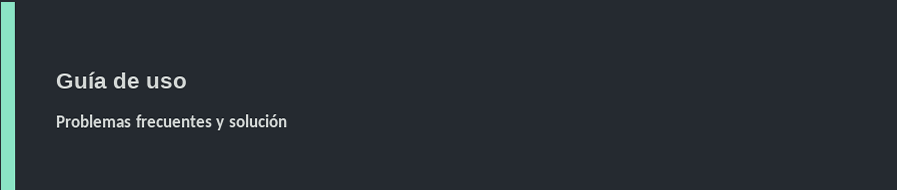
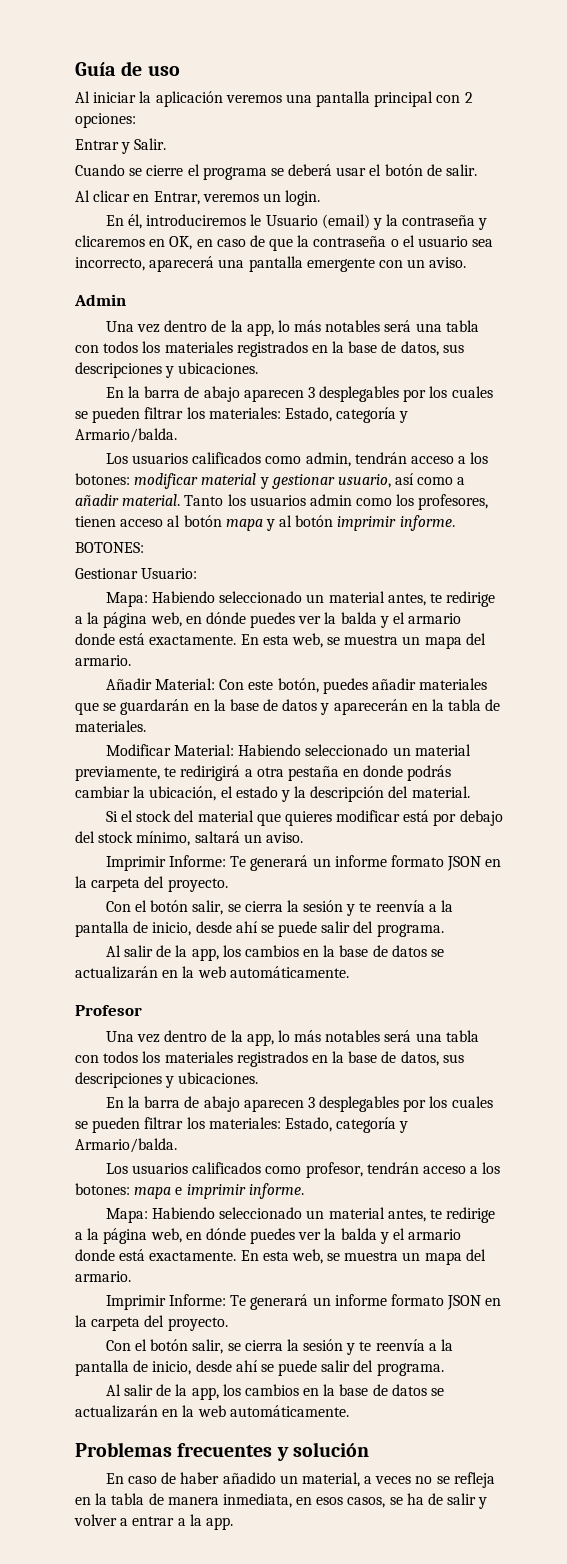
[56,114,288,131] Problemas frecuentes y solución -> [75,91,473,107] [75,113,136,128] [75,138,167,154] [75,164,478,180] [75,190,321,206] [105,214,488,230] [75,235,494,251] [75,256,467,272] [74,294,126,306] [105,320,479,336] [75,341,464,357] [75,362,259,378] [105,386,493,402] [75,407,409,423] [75,428,177,443] [105,452,489,467] [75,473,466,489] [75,494,489,510] [75,515,455,531] [75,542,144,553] [75,568,198,579] [105,591,496,607] [75,612,462,628] [75,633,486,649] [75,655,131,666] [105,678,488,694] [75,699,501,715] [75,720,146,732] [105,744,471,756] [75,765,452,781] [75,786,470,802] [105,810,503,826] [75,831,303,846] [105,855,502,871] [75,876,228,892] [105,900,454,916] [75,921,444,937] [105,945,445,961] [75,966,349,979] [75,1005,142,1016] [105,1030,479,1046] [75,1051,464,1067] [75,1072,259,1088] [105,1096,493,1112] [75,1117,409,1133] [75,1138,177,1153] [105,1162,501,1178] [75,1183,304,1199] [105,1207,496,1223] [75,1228,462,1244] [75,1249,486,1265] [75,1271,131,1282] [105,1294,502,1310] [75,1315,228,1331] [105,1339,454,1355] [75,1360,444,1376] [105,1384,445,1400] [75,1405,349,1418] [75,1442,369,1461] [105,1472,495,1488] [75,1493,488,1509] [74,1514,233,1530] Al iniciar la aplicación veremos una pantalla principal con 2 opciones: // Entrar y Salir. // Cuando se cierre el programa se deberá usar el botón de salir. // Al clicar en Entrar, veremos un login. // En él, introduciremos le Usuario (email) y la contraseña y clicaremos en OK, en caso de que la contraseña o el usuario sea incorrecto, aparecerá una pantalla emergente con un aviso. // Admin // Una vez dentro de la app, lo más notables será una tabla con todos los materiales registrados en la base de datos, sus descripciones y ubicaciones. // En la barra de abajo aparecen 3 desplegables por los cuales se pueden filtrar los materiales: Estado, categoría y Armario/balda. // Los usuarios calificados como admin, tendrán acceso a los botones: modificar material y gestionar usuario, así como a añadir material. Tanto los usuarios admin como los profesores, tienen acceso al botón mapa y al botón imprimir informe. // BOTONES: // Gestionar Usuario: // Mapa: Habiendo seleccionado un material antes, te redirige a la página web, en dónde puedes ver la balda y el armario donde está exactamente. En esta web, se muestra un mapa del armario. // Añadir Material: Con este botón, puedes añadir materiales que se guardarán en la base de datos y aparecerán en la tabla de materiales. // Modificar Material: Habiendo seleccionado un material previamente, te redirigirá a otra pestaña en donde podrás cambiar la ubicación, el estado y la descripción del material. // Si el stock del material que quieres modificar está por debajo del stock mínimo, saltará un aviso. // Imprimir Informe: Te generará un informe formato JSON en la carpeta del proyecto. // Con el botón salir, se cierra la sesión y te reenvía a la pantalla de inicio, desde ahí se puede salir del programa. // Al salir de la app, los cambios en la base de datos se actualizarán en la web automáticamente. // Profesor // Una vez dentro de la app, lo más notables será una tabla con todos los materiales registrados en la base de datos, sus descripciones y ubicaciones. // En la barra de abajo aparecen 3 desplegables por los cuales se pueden filtrar los materiales: Estado, categoría y Armario/balda. // Los usuarios calificados como profesor, tendrán acceso a los botones: mapa e imprimir informe. // Mapa: Habiendo seleccionado un material antes, te redirige a la página web, en dónde puedes ver la balda y el armario donde está exactamente. En esta web, se muestra un mapa del armario. // Imprimir Informe: Te generará un informe formato JSON en la carpeta del proyecto. // Con el botón salir, se cierra la sesión y te reenvía a la pantalla de inicio, desde ahí se puede salir del programa. // Al salir de la app, los cambios en la base de datos se actualizarán en la web automáticamente. // Problemas frecuentes y solución // En caso de haber añadido un material, a veces no se refleja en la tabla de manera inmediata, en esos casos, se ha de salir y volver a entrar a la app.

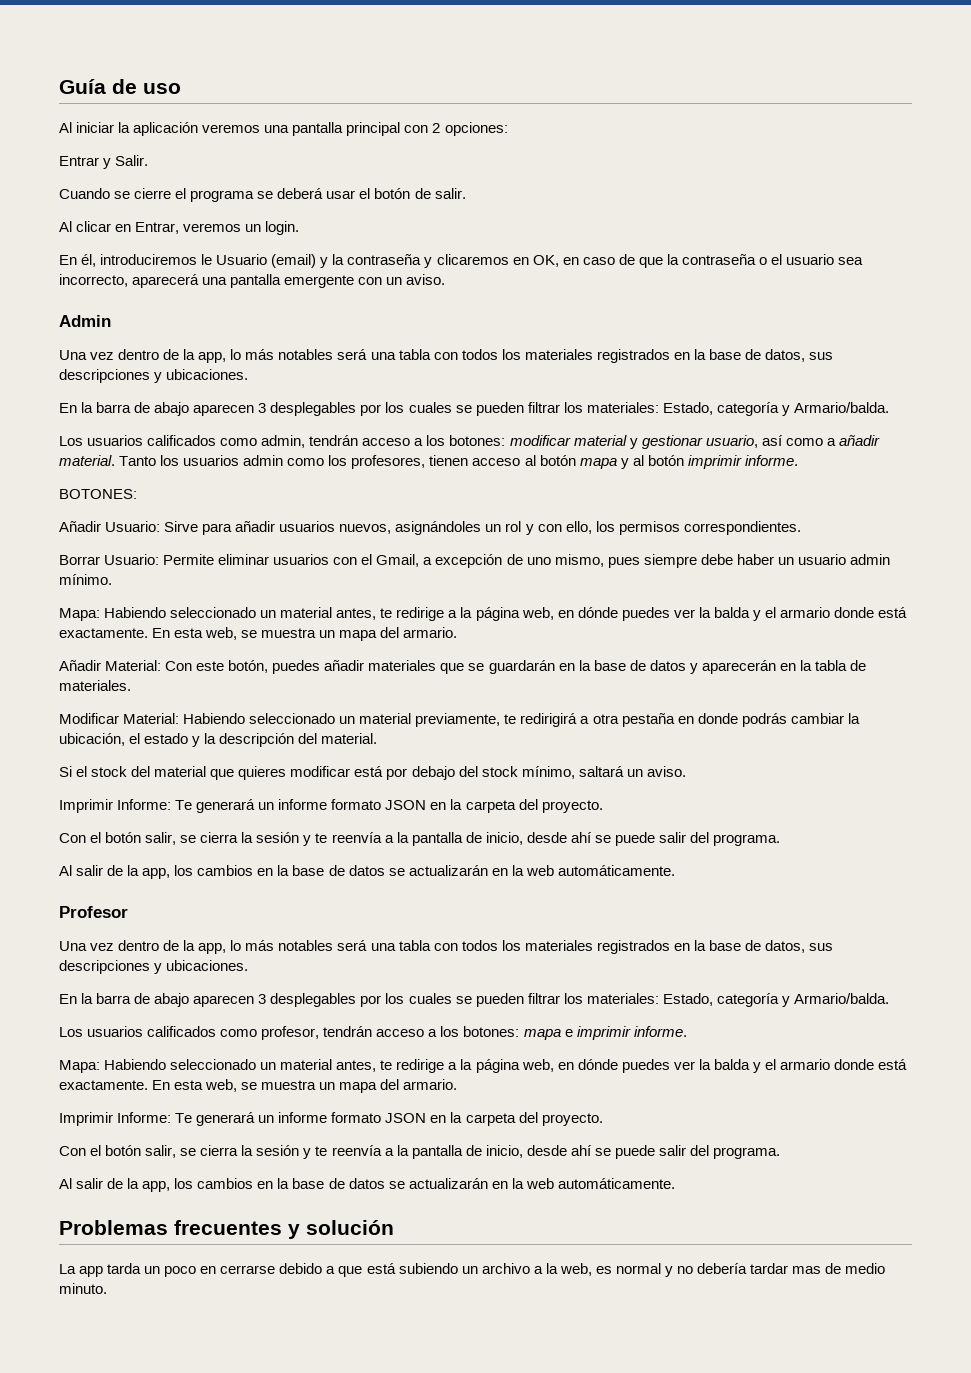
[75,568,198,579] Gestionar Usuario: -> [59,521,801,535] [59,554,890,568] [59,574,112,585] Añadir Usuario: Sirve para añadir usuarios nuevos, asignándoles un rol y con ello, los permisos correspondientes. // Borrar Usuario: Permite eliminar usuarios con el Gmail, a excepción de uno mismo, pues siempre debe haber un usuario admin mínimo.
[105,1472,495,1488] [75,1493,488,1509] [74,1514,233,1530] En caso de haber añadido un material, a veces no se refleja en la tabla de manera inmediata, en esos casos, se ha de salir y volver a entrar a la app. -> [59,1263,886,1277] [59,1283,107,1294] La app tarda un poco en cerrarse debido a que está subiendo un archivo a la web, es normal y no debería tardar mas de medio minuto.

